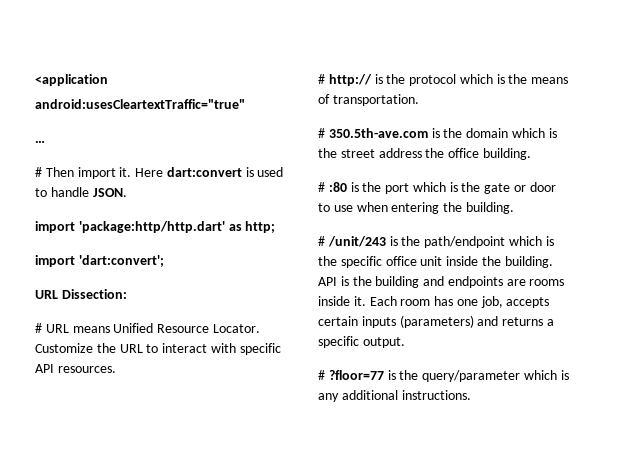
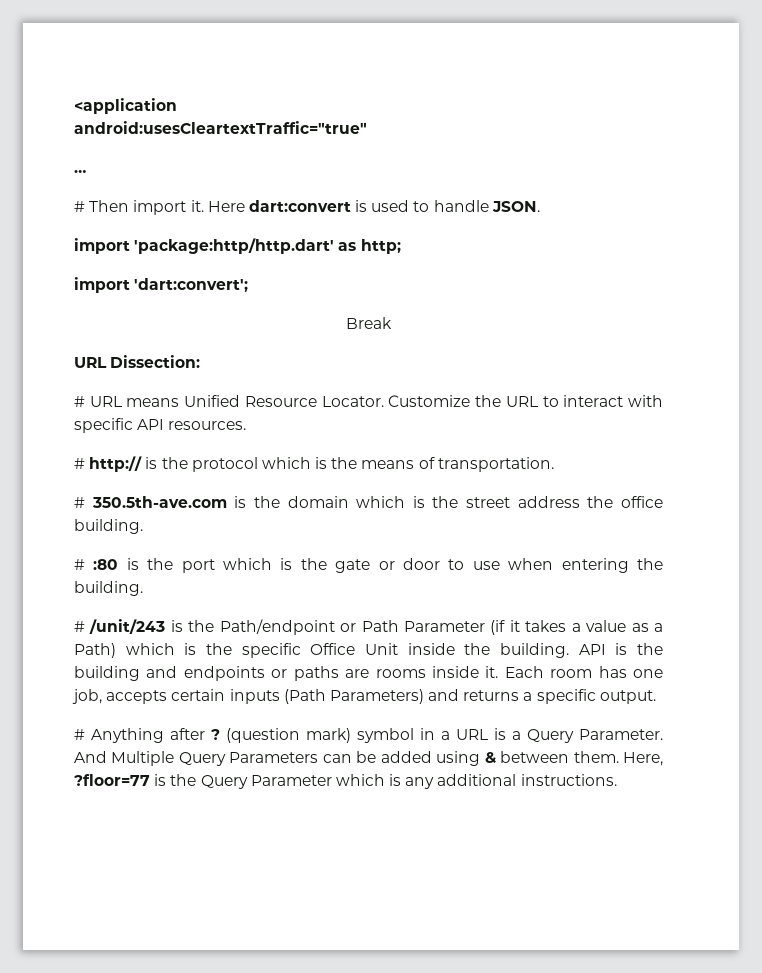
(164, 261) none -> [346,317,392,329] // Break
[424,236,506,248] path/endpoint -> [219,619,664,635] [74,643,116,658] Path/endpoint or Path Parameter (if it takes a value as a Path)
[385,256,443,266] office unit -> [310,643,398,655] Office Unit
(503, 282) none -> [271,666,339,681] or paths
[399,315,474,328] (parameters) -> [283,689,424,704] (Path Parameters)
(325, 375) none -> [91,728,663,743] [74,751,663,766] Anything after ? (question mark) symbol in a URL is a Query Parameter. And Multiple Query Parameters can be added using & between them. Here,
[422,370,521,382] query/parameter -> [200,775,332,789] Query Parameter

